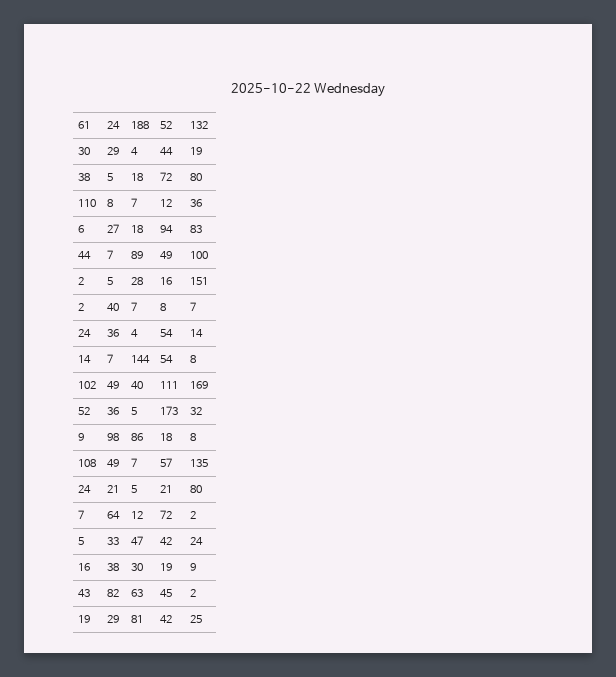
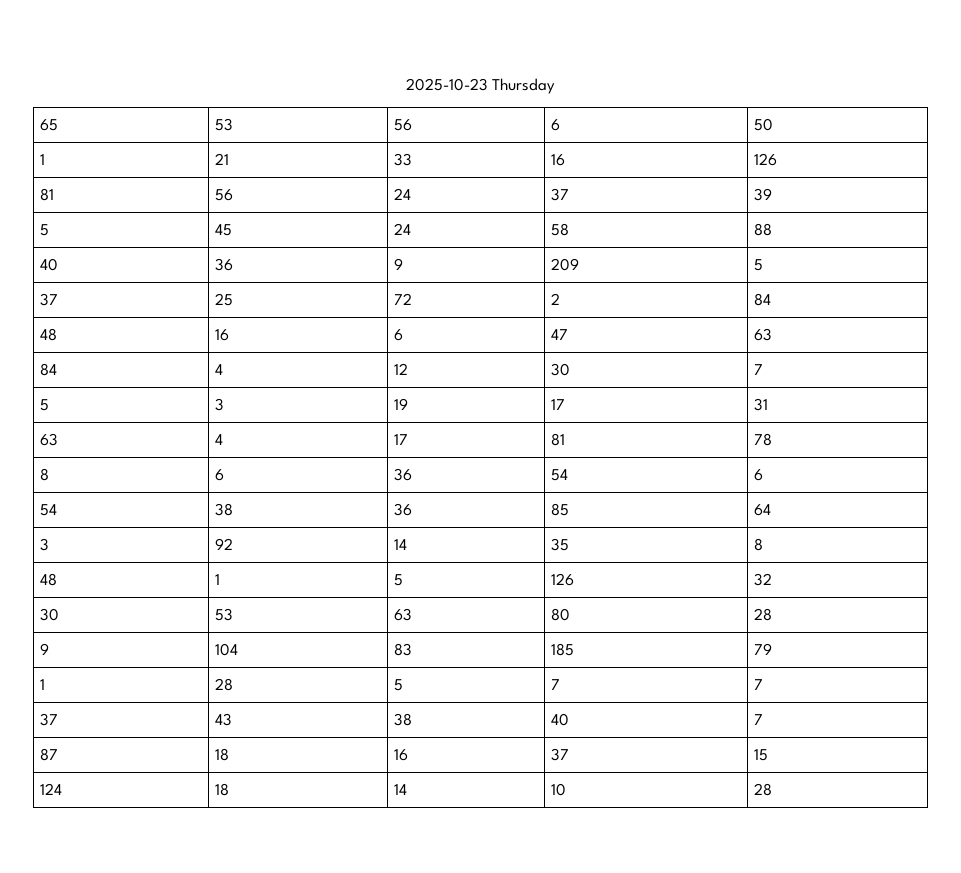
[230,83,386,97] [78,121,91,129] [107,121,121,129] [131,121,150,129] [160,121,173,129] [190,121,209,129] [78,147,91,155] [107,147,120,155] [131,147,139,155] [160,147,174,155] [190,147,203,155] [78,173,91,181] [107,173,114,181] [131,173,144,181] [160,172,173,181] [190,173,203,181] [78,199,97,207] [107,199,114,207] [131,198,138,207] [160,199,173,207] [190,199,203,207] [78,225,85,233] [107,224,120,233] [131,225,144,233] [160,225,174,233] [190,225,203,233] [78,251,92,259] [107,250,114,259] [131,251,144,259] [160,251,173,259] [190,251,209,259] [78,277,85,285] [107,277,114,285] [131,277,144,285] [160,277,173,285] [190,277,209,285] [78,303,85,311] [107,303,120,311] [131,302,138,311] [160,303,167,311] [190,302,197,311] [78,329,92,337] [107,329,120,337] [131,329,139,337] [160,329,174,337] [190,329,204,337] [78,355,92,363] [107,354,114,363] [131,355,151,363] [160,355,174,363] [190,355,197,363] [78,381,97,389] [107,381,120,389] [131,381,144,389] [160,381,179,389] [190,381,209,389] [78,407,91,415] [107,407,120,415] [131,407,138,415] [160,406,179,415] [190,407,203,415] [78,433,85,441] [107,433,120,441] [131,433,144,441] [160,433,173,441] [190,433,197,441] [78,459,97,467] [107,459,120,467] [131,458,138,467] [160,458,173,467] [190,459,209,467] [78,485,92,493] [107,485,120,493] [131,485,138,493] [160,485,173,493] [190,485,203,493] [78,510,85,519] [107,511,121,519] [131,511,144,519] [160,510,173,519] [190,511,197,519] [78,537,85,545] [107,537,120,545] [131,536,144,545] [160,537,173,545] [190,537,204,545] [78,563,91,571] [107,563,120,571] [131,563,144,571] [160,563,173,571] [190,563,197,571] [78,589,91,597] [107,589,120,597] [131,589,144,597] [160,589,173,597] [190,589,197,597] [78,615,91,623] [107,615,120,623] [131,615,144,623] [160,615,173,623] [190,615,203,623] 2025-10-22 Wednesday // 61 | 24 | 188 | 52 | 132 // 30 | 29 | 4 | 44 | 19 // 38 | 5 | 18 | 72 | 80 // 110 | 8 | 7 | 12 | 36 // 6 | 27 | 18 | 94 | 83 // 44 | 7 | 89 | 49 | 100 // 2 | 5 | 28 | 16 | 151 // 2 | 40 | 7 | 8 | 7 // 24 | 36 | 4 | 54 | 14 // 14 | 7 | 144 | 54 | 8 // 102 | 49 | 40 | 111 | 169 // 52 | 36 | 5 | 173 | 32 // 9 | 98 | 86 | 18 | 8 // 108 | 49 | 7 | 57 | 135 // 24 | 21 | 5 | 21 | 80 // 7 | 64 | 12 | 72 | 2 // 5 | 33 | 47 | 42 | 24 // 16 | 38 | 30 | 19 | 9 // 43 | 82 | 63 | 45 | 2 // 19 | 29 | 81 | 42 | 25 -> [405,78,556,94] [40,119,59,131] [215,118,234,131] [394,119,413,131] [551,119,561,131] [754,118,774,131] [40,154,46,165] [215,153,230,165] [394,153,413,166] [551,154,566,166] [754,153,778,166] [40,188,55,201] [215,189,234,201] [394,188,412,200] [551,188,570,201] [754,188,773,201] [40,224,50,236] [215,224,233,236] [394,223,412,235] [551,223,570,236] [754,223,773,236] [40,258,59,271] [215,258,234,271] [394,258,404,270] [551,258,580,271] [754,259,764,271] [40,293,59,306] [215,293,234,306] [394,293,413,305] [551,293,561,305] [754,293,772,306] [40,328,58,341] [215,329,230,341] [394,329,404,341] [551,329,569,340] [754,328,773,341] [40,363,58,376] [215,364,224,375] [394,363,409,375] [551,363,571,376] [754,364,764,375] [40,399,50,411] [215,398,225,411] [394,398,409,410] [551,399,566,410] [754,398,769,411] [40,433,59,446] [215,434,224,445] [394,434,409,445] [551,433,566,446] [754,433,773,446] [40,468,50,481] [215,469,225,481] [394,468,413,481] [551,469,569,481] [754,469,764,481] [40,504,58,516] [215,503,234,516] [394,503,413,516] [551,503,570,516] [754,504,772,516] [40,538,50,551] [215,538,234,550] [394,539,408,550] [551,538,570,551] [754,538,764,551] [40,573,58,586] [215,574,221,585] [394,574,404,586] [551,573,575,586] [754,573,773,586] [40,608,60,621] [215,608,234,621] [394,608,413,621] [551,608,571,621] [754,608,773,621] [40,643,50,655] [215,643,239,656] [394,643,413,656] [551,643,575,656] [754,643,773,655] [40,679,46,690] [215,678,234,691] [394,679,404,691] [551,679,561,690] [754,679,764,690] [40,713,59,726] [215,713,233,726] [394,713,413,726] [551,713,570,726] [754,714,764,725] [40,748,59,761] [215,748,230,761] [394,749,409,761] [551,748,570,761] [754,749,769,761] [40,783,63,795] [215,783,230,796] [394,784,408,795] [551,783,567,796] [754,783,773,796] 2025-10-23 Thursday // 65 | 53 | 56 | 6 | 50 // 1 | 21 | 33 | 16 | 126 // 81 | 56 | 24 | 37 | 39 // 5 | 45 | 24 | 58 | 88 // 40 | 36 | 9 | 209 | 5 // 37 | 25 | 72 | 2 | 84 // 48 | 16 | 6 | 47 | 63 // 84 | 4 | 12 | 30 | 7 // 5 | 3 | 19 | 17 | 31 // 63 | 4 | 17 | 81 | 78 // 8 | 6 | 36 | 54 | 6 // 54 | 38 | 36 | 85 | 64 // 3 | 92 | 14 | 35 | 8 // 48 | 1 | 5 | 126 | 32 // 30 | 53 | 63 | 80 | 28 // 9 | 104 | 83 | 185 | 79 // 1 | 28 | 5 | 7 | 7 // 37 | 43 | 38 | 40 | 7 // 87 | 18 | 16 | 37 | 15 // 124 | 18 | 14 | 10 | 28

